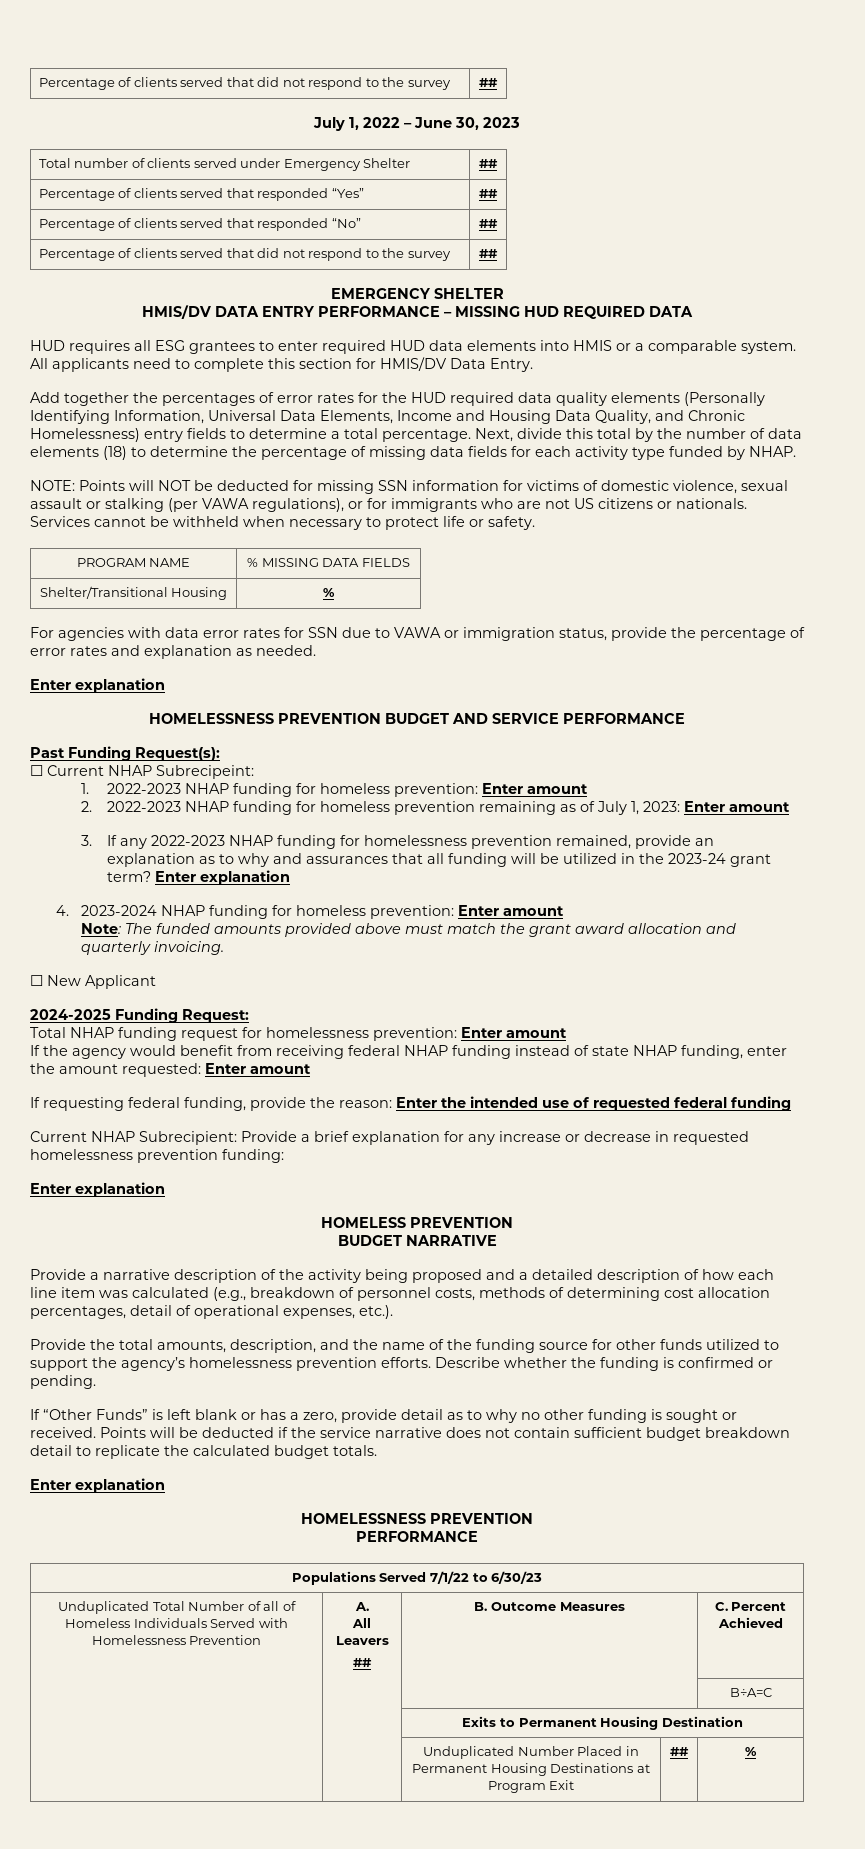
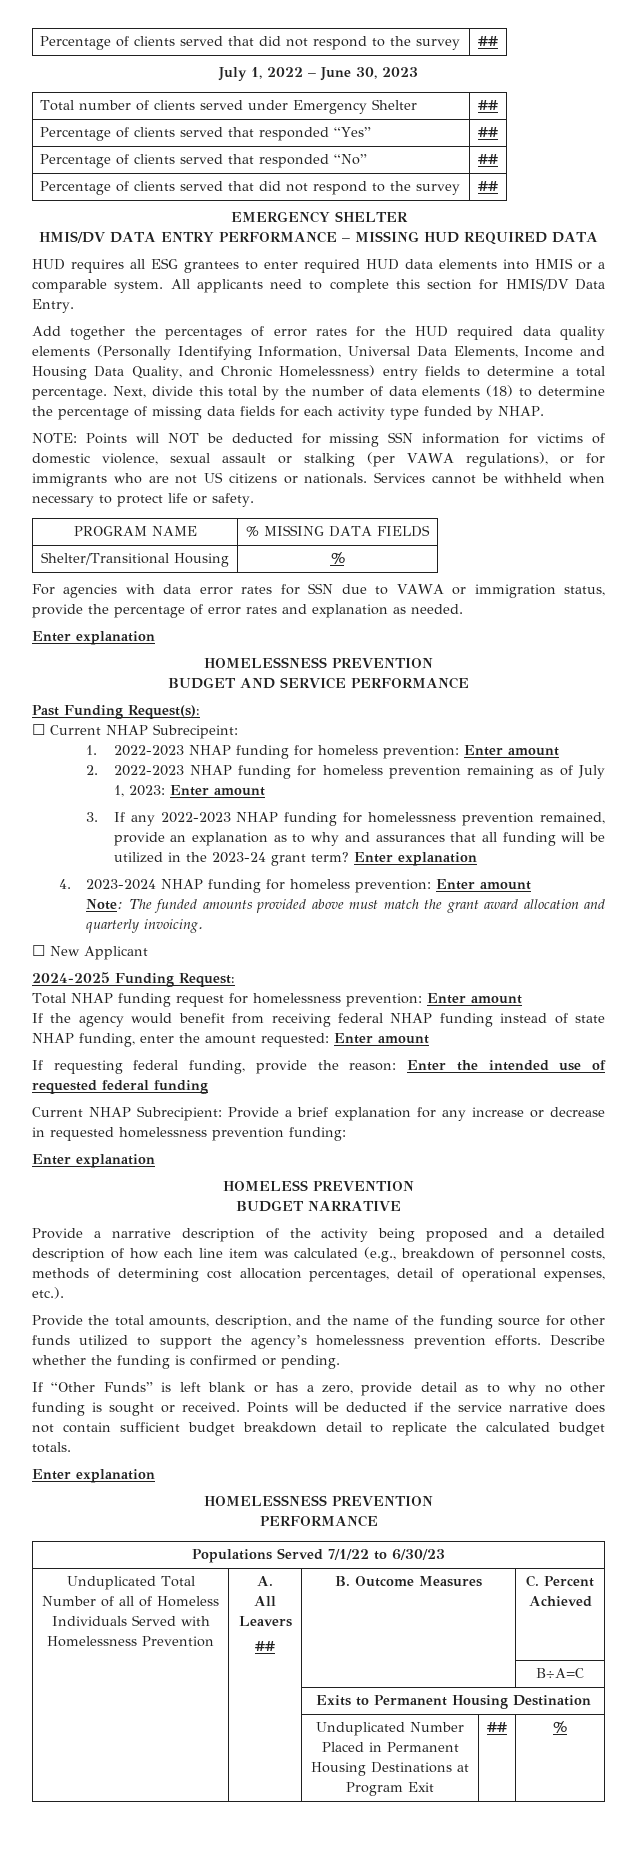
(381, 718) none -> (433, 663) //

